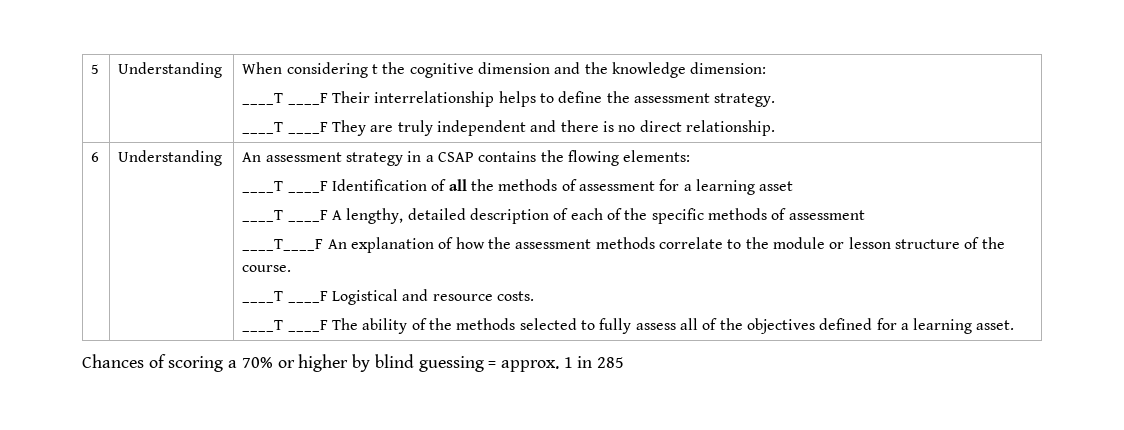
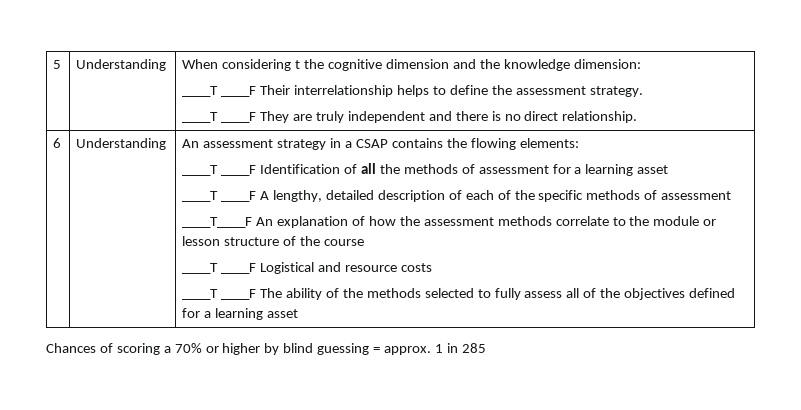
[242,265,292,272] course. -> [323,239,364,246] course
[496,291,534,301] costs. -> [400,263,432,272] costs
[976,320,1015,330] asset. -> [267,309,299,318] asset

